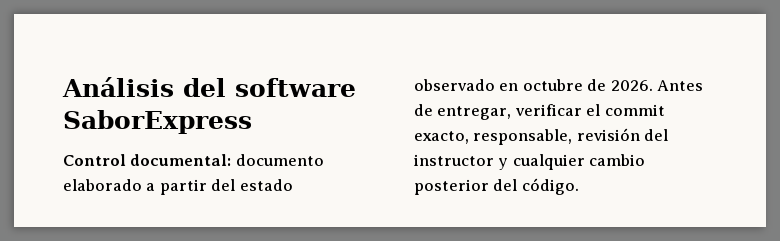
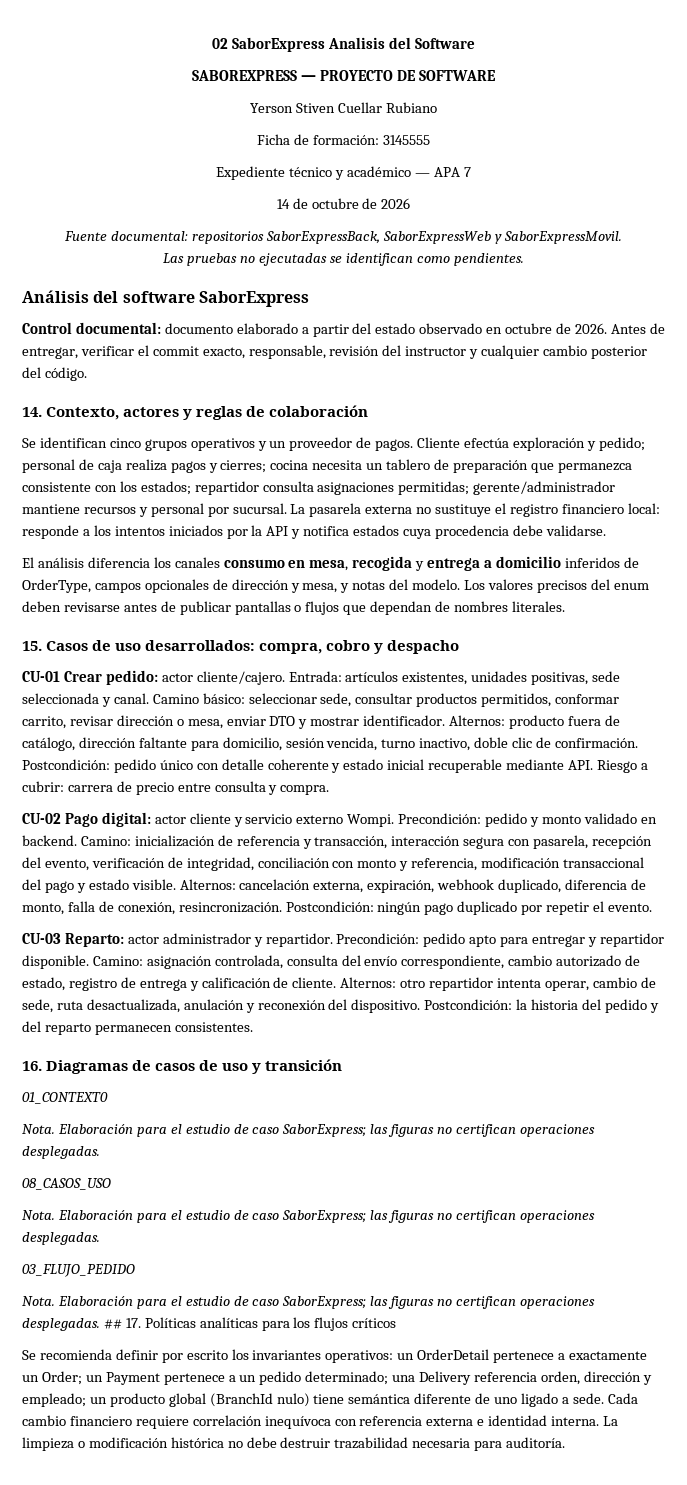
(62, 87) none -> [212,37,475,52] [192,70,496,81] [250,102,437,113] [257,134,430,145] [216,166,471,180] [276,198,411,209] [64,231,622,244] [163,253,524,266] 02 SaborExpress Analisis del Software // SABOREXPRESS — PROYECTO DE SOFTWARE // Yerson Stiven Cuellar Rubiano // Ficha de formación: 3145555 // Expediente técnico y académico — APA 7 // 14 de octubre de 2026 // Fuente documental: repositorios SaborExpressBack, SaborExpressWeb y SaborExpressMovil. // Las pruebas no ejecutadas se identifican como pendientes. //
(579, 186) none -> [22,405,369,420] [22,437,645,451] [22,459,632,473] [22,481,616,495] [22,503,660,517] [22,525,606,539] [22,556,639,571] [22,579,649,593] [22,601,565,615] [22,640,460,654] [22,670,621,685] [22,693,620,707] [22,715,620,729] [22,737,638,751] [22,759,648,773] [22,781,330,795] [22,812,657,827] [22,835,653,849] [22,857,645,871] [22,879,646,893] [22,901,652,915] [22,933,664,947] [22,955,641,969] [22,977,656,991] [22,999,659,1013] [22,1021,253,1035] [22,1059,343,1074] [22,1092,108,1104] [22,1124,595,1137] [22,1146,100,1159] [22,1178,111,1190] [22,1210,595,1223] [22,1232,100,1245] [22,1264,135,1277] [22,1296,595,1309] [22,1317,397,1331] [22,1349,647,1363] [22,1371,652,1385] [22,1393,638,1407] [22,1415,619,1429] [22,1437,566,1451] // 14. Contexto, actores y reglas de colaboración // Se identifican cinco grupos operativos y un proveedor de pagos. Cliente efectúa exploración y pedido; personal de caja realiza pagos y cierres; cocina necesita un tablero de preparación que permanezca consistente con los estados; repartidor consulta asignaciones permitidas; gerente/administrador mantiene recursos y personal por sucursal. La pasarela externa no sustituye el registro financiero local: responde a los intentos iniciados por la API y notifica estados cuya procedencia debe validarse. // El análisis diferencia los canales consumo en mesa, recogida y entrega a domicilio inferidos de OrderType, campos opcionales de dirección y mesa, y notas del modelo. Los valores precisos del enum deben revisarse antes de publicar pantallas o flujos que dependan de nombres literales. // 15. Casos de uso desarrollados: compra, cobro y despacho // CU-01 Crear pedido: actor cliente/cajero. Entrada: artículos existentes, unidades positivas, sede seleccionada y canal. Camino básico: seleccionar sede, consultar productos permitidos, conformar carrito, revisar dirección o mesa, enviar DTO y mostrar identificador. Alternos: producto fuera de catálogo, dirección faltante para domicilio, sesión vencida, turno inactivo, doble clic de confirmación. Postcondición: pedido único con detalle coherente y estado inicial recuperable mediante API. Riesgo a cubrir: carrera de precio entre consulta y compra. // CU-02 Pago digital: actor cliente y servicio externo Wompi. Precondición: pedido y monto validado en backend. Camino: inicialización de referencia y transacción, interacción segura con pasarela, recepción del evento, verificación de integridad, conciliación con monto y referencia, modificación transaccional del pago y estado visible. Alternos: cancelación externa, expiración, webhook duplicado, diferencia de monto, falla de conexión, resincronización. Postcondición: ningún pago duplicado por repetir el evento. // CU-03 Reparto: actor administrador y repartidor. Precondición: pedido apto para entregar y repartidor disponible. Camino: asignación controlada, consulta del envío correspondiente, cambio autorizado de estado, registro de entrega y calificación de cliente. Alternos: otro repartidor intenta operar, cambio de sede, ruta desactualizada, anulación y reconexión del dispositivo. Postcondición: la historia del pedido y del reparto permanecen consistentes. // 16. Diagramas de casos de uso y transición // 01_CONTEXT0 // Nota. Elaboración para el estudio de caso SaborExpress; las figuras no certifican operaciones desplegadas. // 08_CASOS_USO // Nota. Elaboración para el estudio de caso SaborExpress; las figuras no certifican operaciones desplegadas. // 03_FLUJO_PEDIDO // Nota. Elaboración para el estudio de caso SaborExpress; las figuras no certifican operaciones desplegadas. ## 17. Políticas analíticas para los flujos críticos // Se recomienda definir por escrito los invariantes operativos: un OrderDetail pertenece a exactamente un Order; un Payment pertenece a un pedido determinado; una Delivery referencia orden, dirección y empleado; un producto global (BranchId nulo) tiene semántica diferente de uno ligado a sede. Cada cambio financiero requiere correlación inequívoca con referencia externa e identidad interna. La limpieza o modificación histórica no debe destruir trazabilidad necesaria para auditoría.

